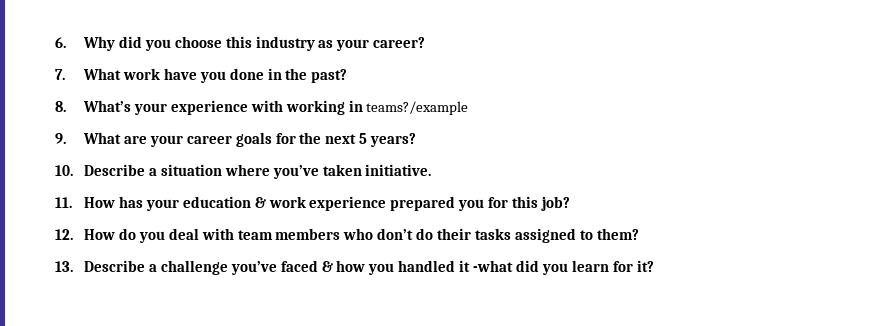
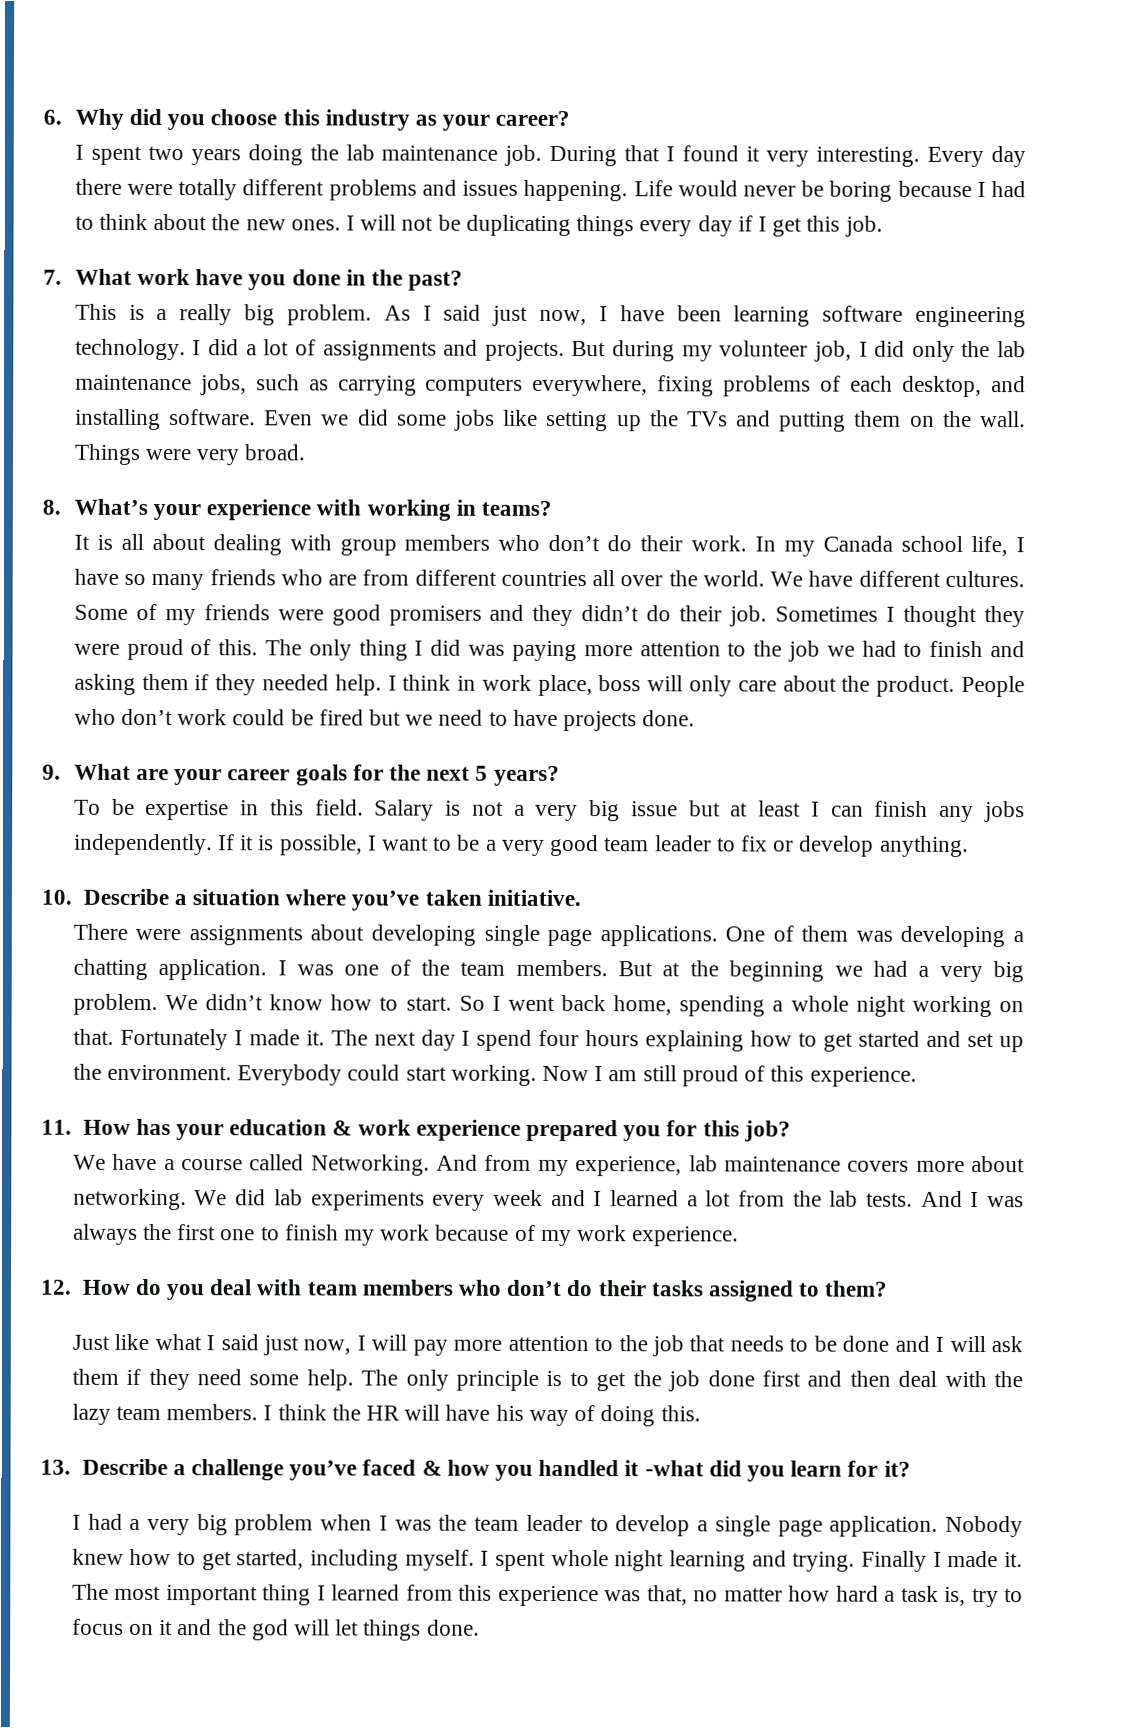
(426, 42) none -> [74,144,1027,168] [74,178,1026,202] [74,213,883,237] // I spent two years doing the lab maintenance job. During that I found it very interesting. Every day there were totally different problems and issues happening. Life would never be boring because I had to think about the new ones. I will not be duplicating things every day if I get this job.
(348, 76) none -> [74,303,1026,328] [74,338,1026,362] [74,374,1026,398] [74,408,1027,432] [73,443,307,466] // This is a really big problem. As I said just now, I have been learning software engineering technology. I did a lot of assignments and projects. But during my volunteer job, I did only the lab maintenance jobs, such as carrying computers everywhere, fixing problems of each desktop, and installing software. Even we did some jobs like setting up the TVs and putting them on the wall. Things were very broad.
[366,101,469,115] teams?/example -> [481,500,553,516] [73,533,1026,557] [73,568,1025,591] [73,603,1025,628] [73,638,1025,662] [73,673,1025,698] [73,708,696,732] teams? // It is all about dealing with group members who don’t do their work. In my Canada school life, I have so many friends who are from different countries all over the world. We have different cultures. Some of my friends were good promisers and they didn’t do their job. Sometimes I thought they were proud of this. The only thing I did was paying more attention to the job we had to finish and asking them if they needed help. I think in work place, boss will only care about the product. People who don’t work could be fired but we need to have projects done.
(417, 140) none -> [73,798,1026,823] [73,833,969,857] // To be expertise in this field. Salary is not a very big issue but at least I can finish any jobs independently. If it is possible, I want to be a very good team leader to fix or develop anything.
(432, 170) none -> [72,923,1025,948] [72,958,1024,983] [72,993,1024,1018] [72,1028,1025,1053] [72,1063,917,1087] // There were assignments about developing single page applications. One of them was developing a chatting application. I was one of the team members. But at the beginning we had a very big problem. We didn’t know how to start. So I went back home, spending a whole night working on that. Fortunately I made it. The next day I spend four hours explaining how to get started and set up the environment. Everybody could start working. Now I am still proud of this experience.
(571, 203) none -> [72,1153,1025,1177] [72,1188,1024,1211] [72,1223,740,1247] // We have a course called Networking. And from my experience, lab maintenance covers more about networking. We did lab experiments every week and I learned a lot from the lab tests. And I was always the first one to finish my work because of my work experience.
(639, 234) none -> [71,1333,1024,1357] [71,1368,1023,1392] [71,1403,701,1427] // Just like what I said just now, I will pay more attention to the job that needs to be done and I will ask them if they need some help. The only principle is to get the job done first and then deal with the lazy team members. I think the HR will have his way of doing this.
(654, 266) none -> [71,1513,1023,1538] [71,1548,1023,1572] [71,1583,1023,1608] [71,1618,480,1641] // I had a very big problem when I was the team leader to develop a single page application. Nobody knew how to get started, including myself. I spent whole night learning and trying. Finally I made it. The most important thing I learned from this experience was that, no matter how hard a task is, try to focus on it and the god will let things done.

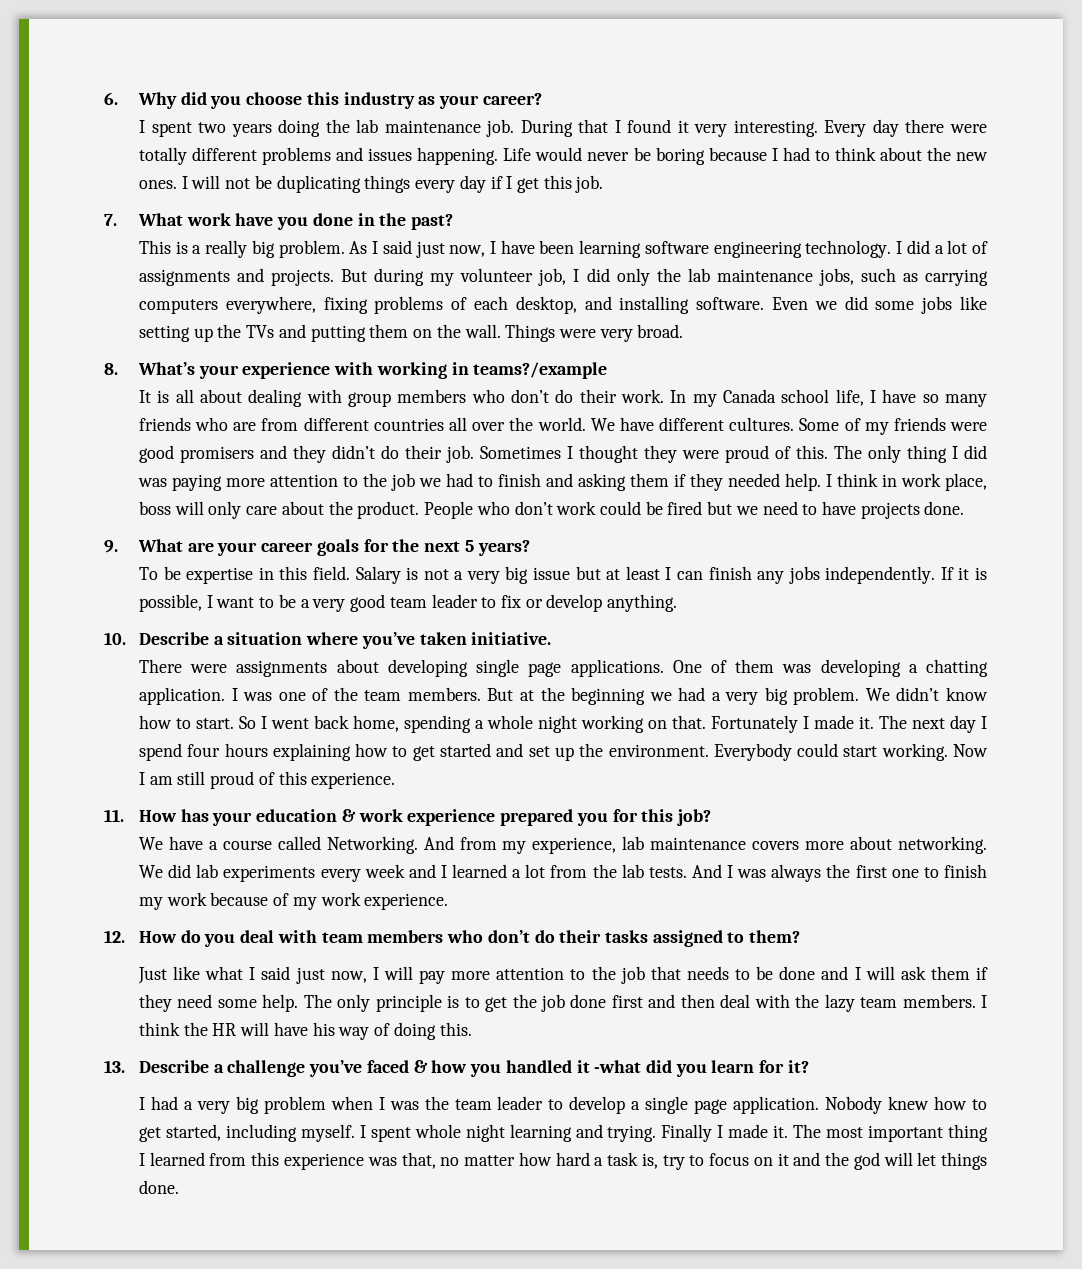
[481,500,553,516] teams? -> [473,362,608,379] teams?/example

